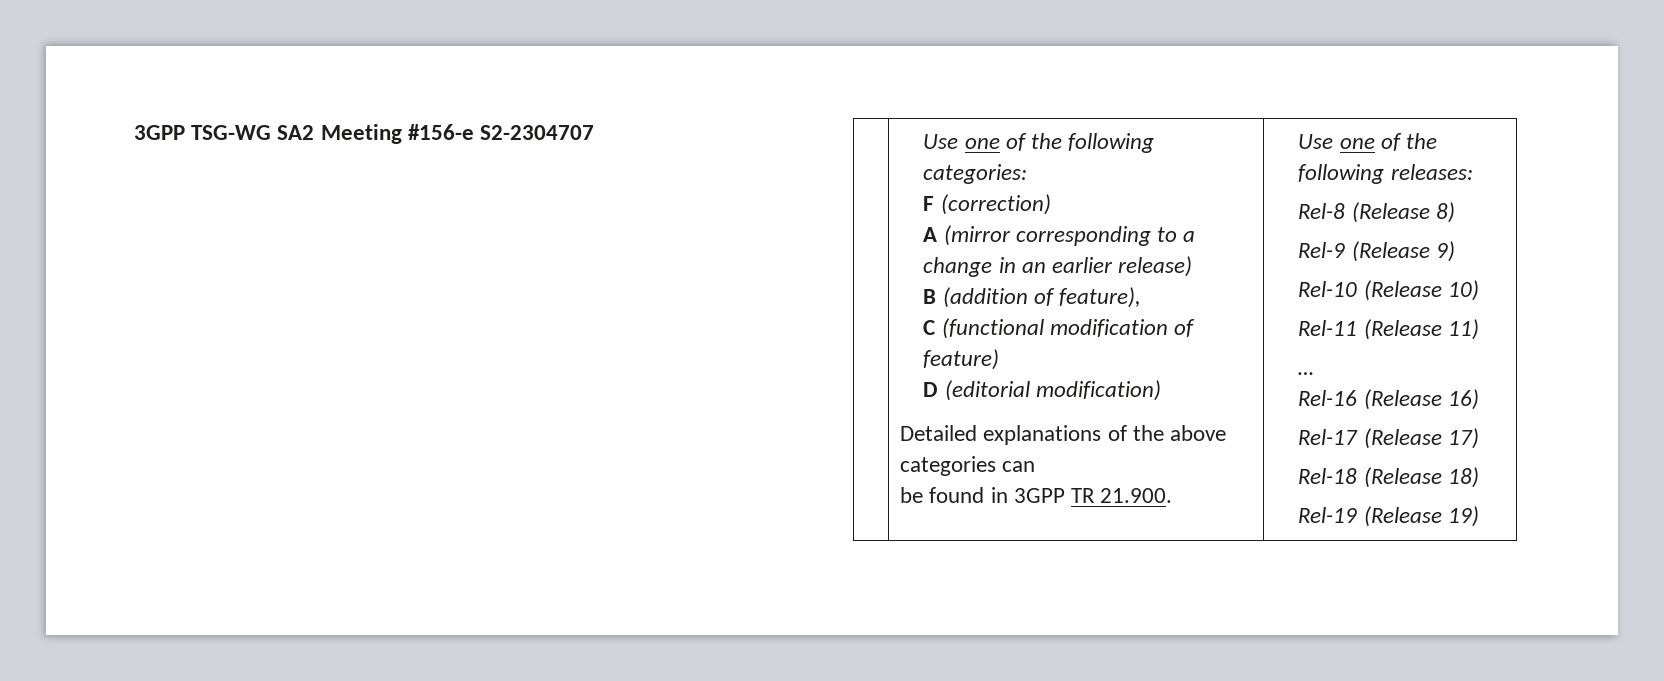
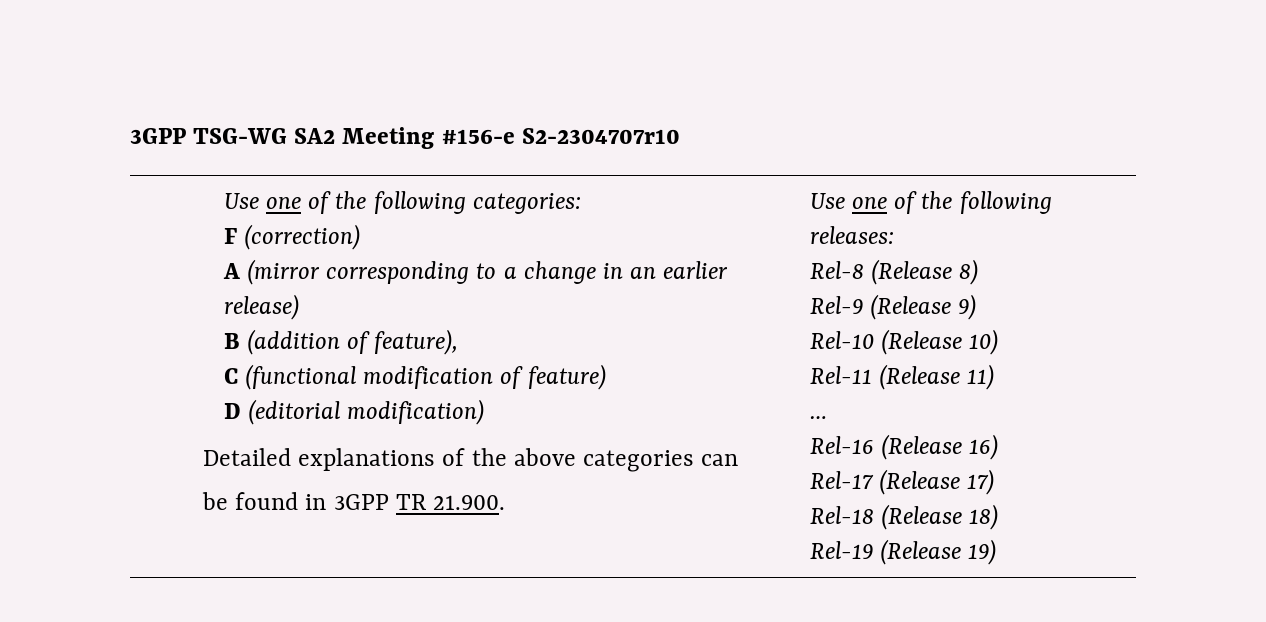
[480,125,595,140] S2-2304707 -> [521,128,680,144] S2-2304707r10

